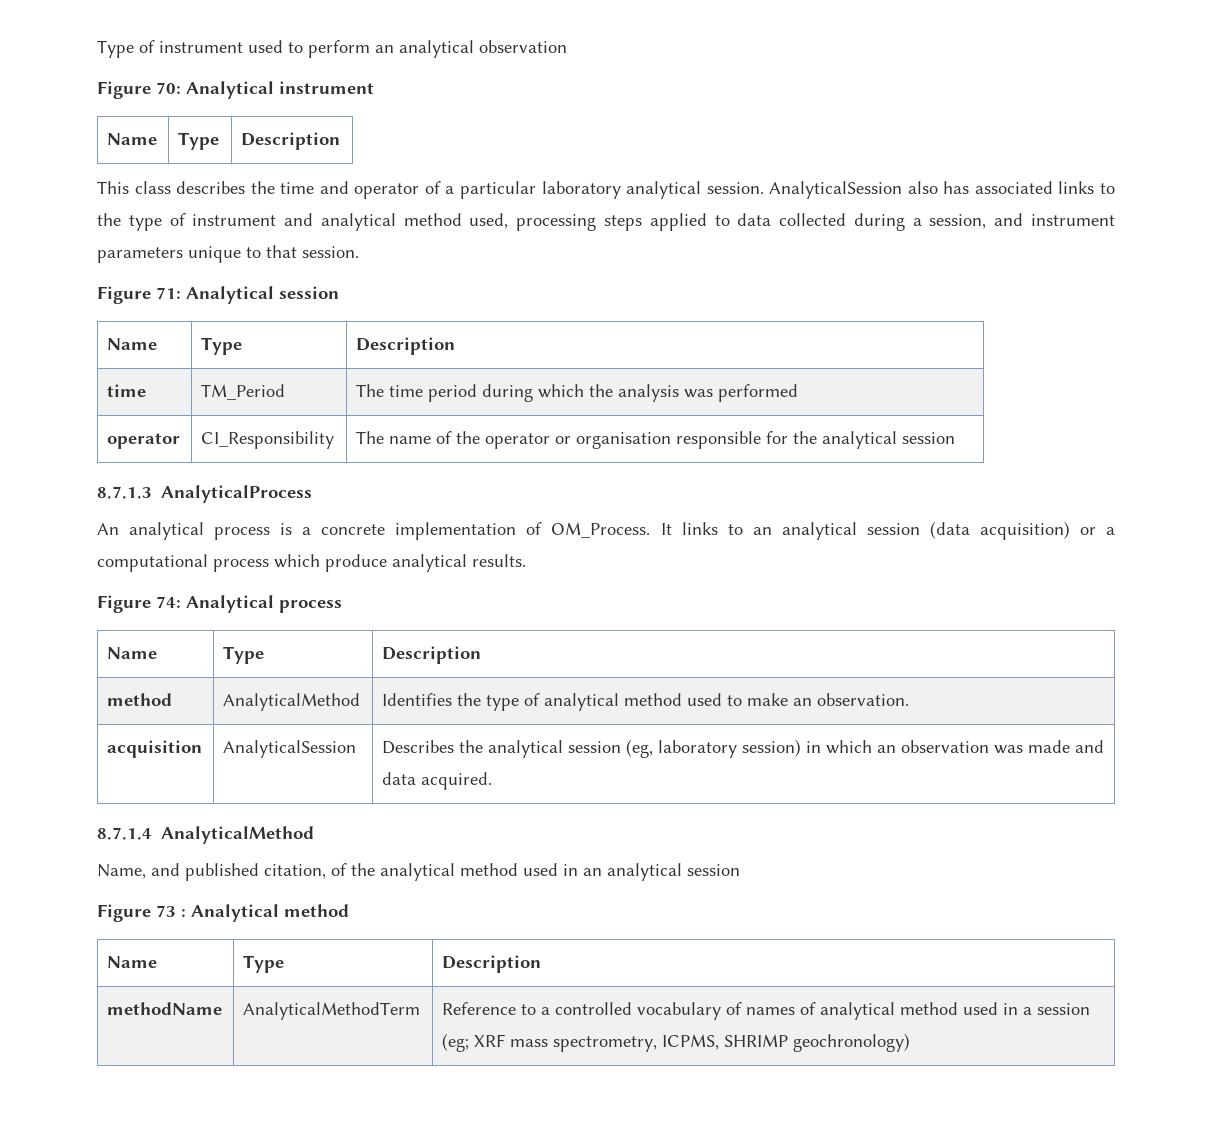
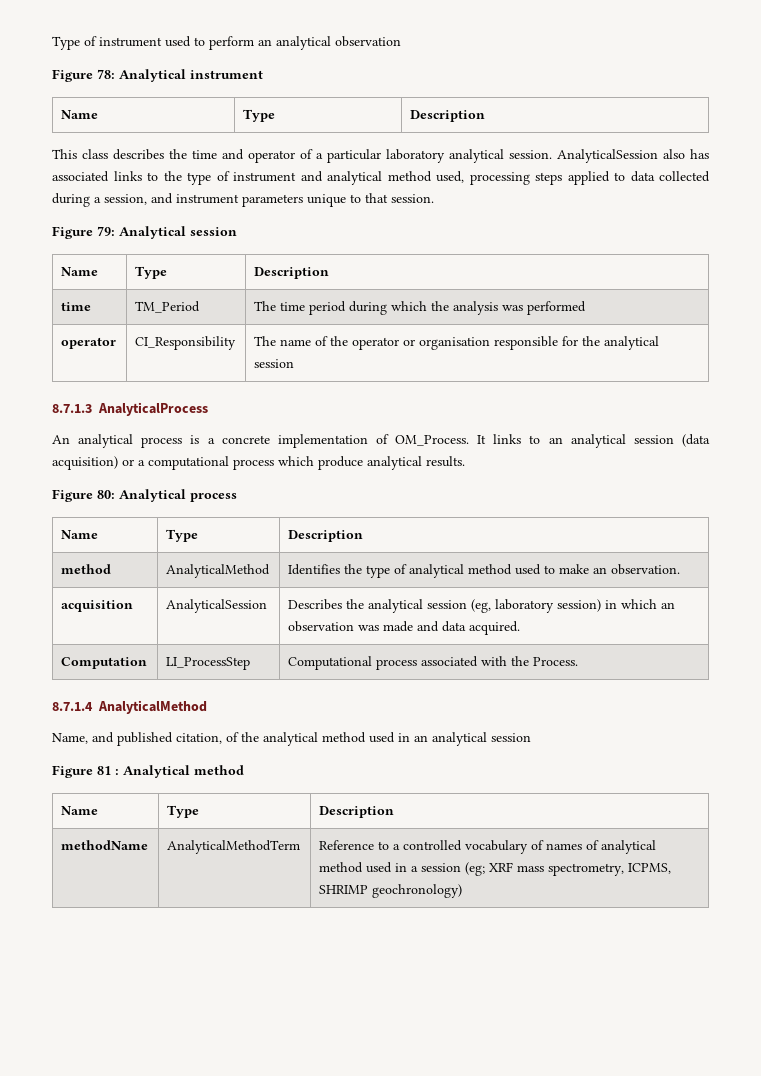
[156,82,181,94] 70: -> [97,69,115,79] 78:
[156,287,181,299] 71: -> [97,226,115,236] 79:
[156,596,181,608] 74: -> [97,490,115,499] 80:
(493, 781) none -> [61,657,148,669] [166,657,251,670] [288,656,579,670] // Computation | LI_ProcessStep | Computational process associated with the Process.
[156,905,176,917] 73 -> [97,766,111,775] 81

